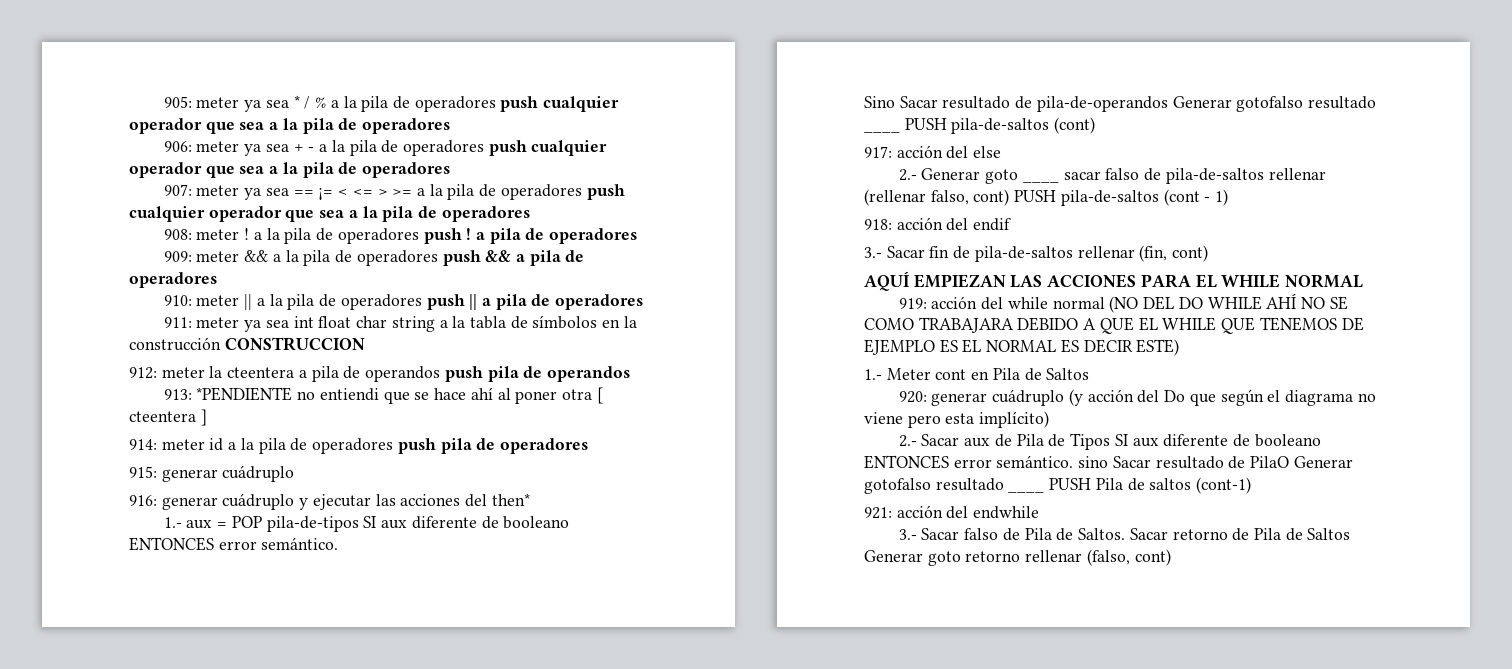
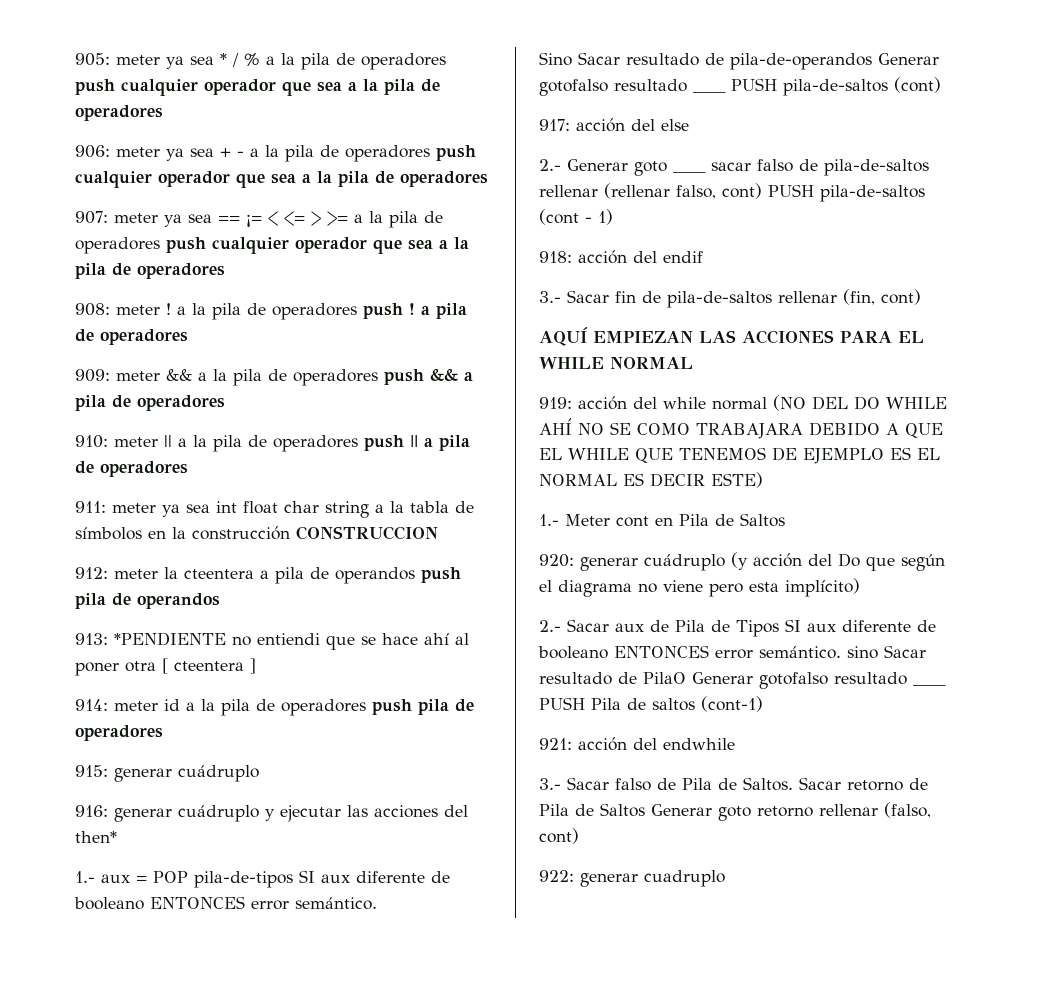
(1171, 557) none -> [539,870,725,887] // 922: generar cuadruplo

